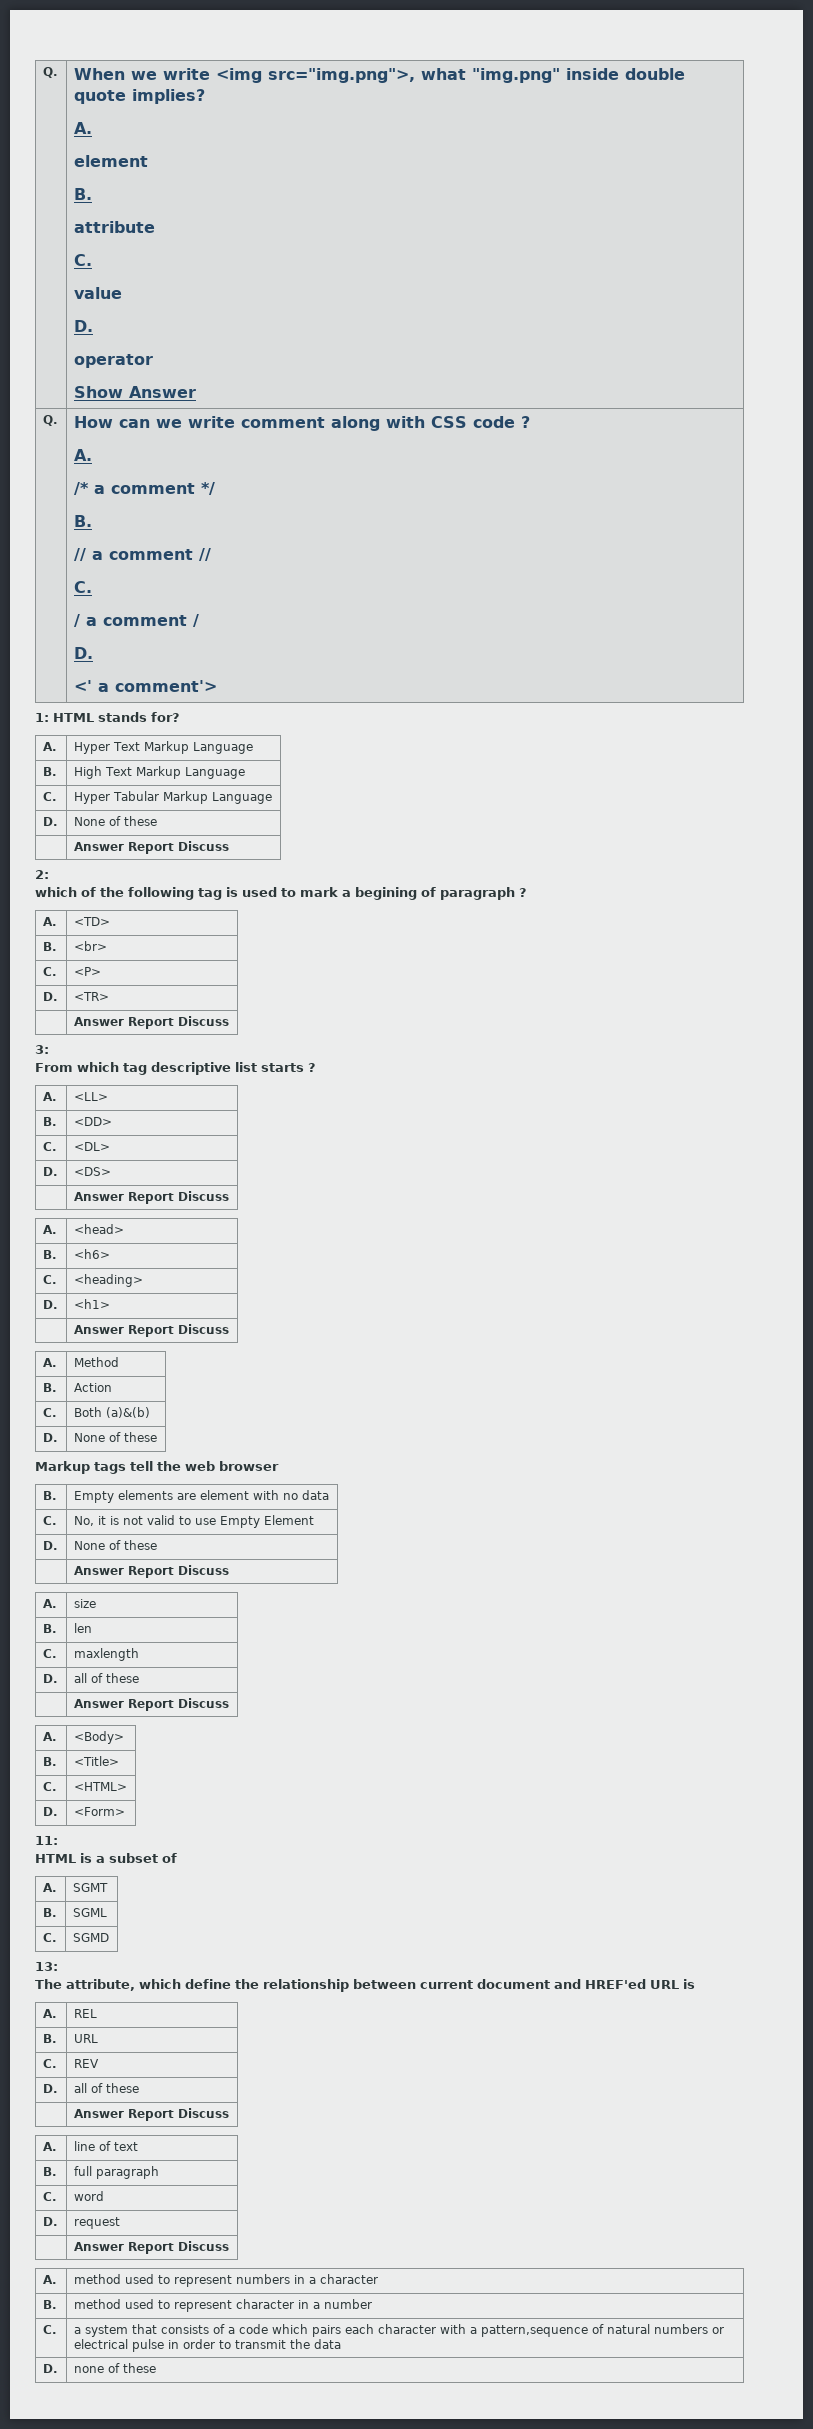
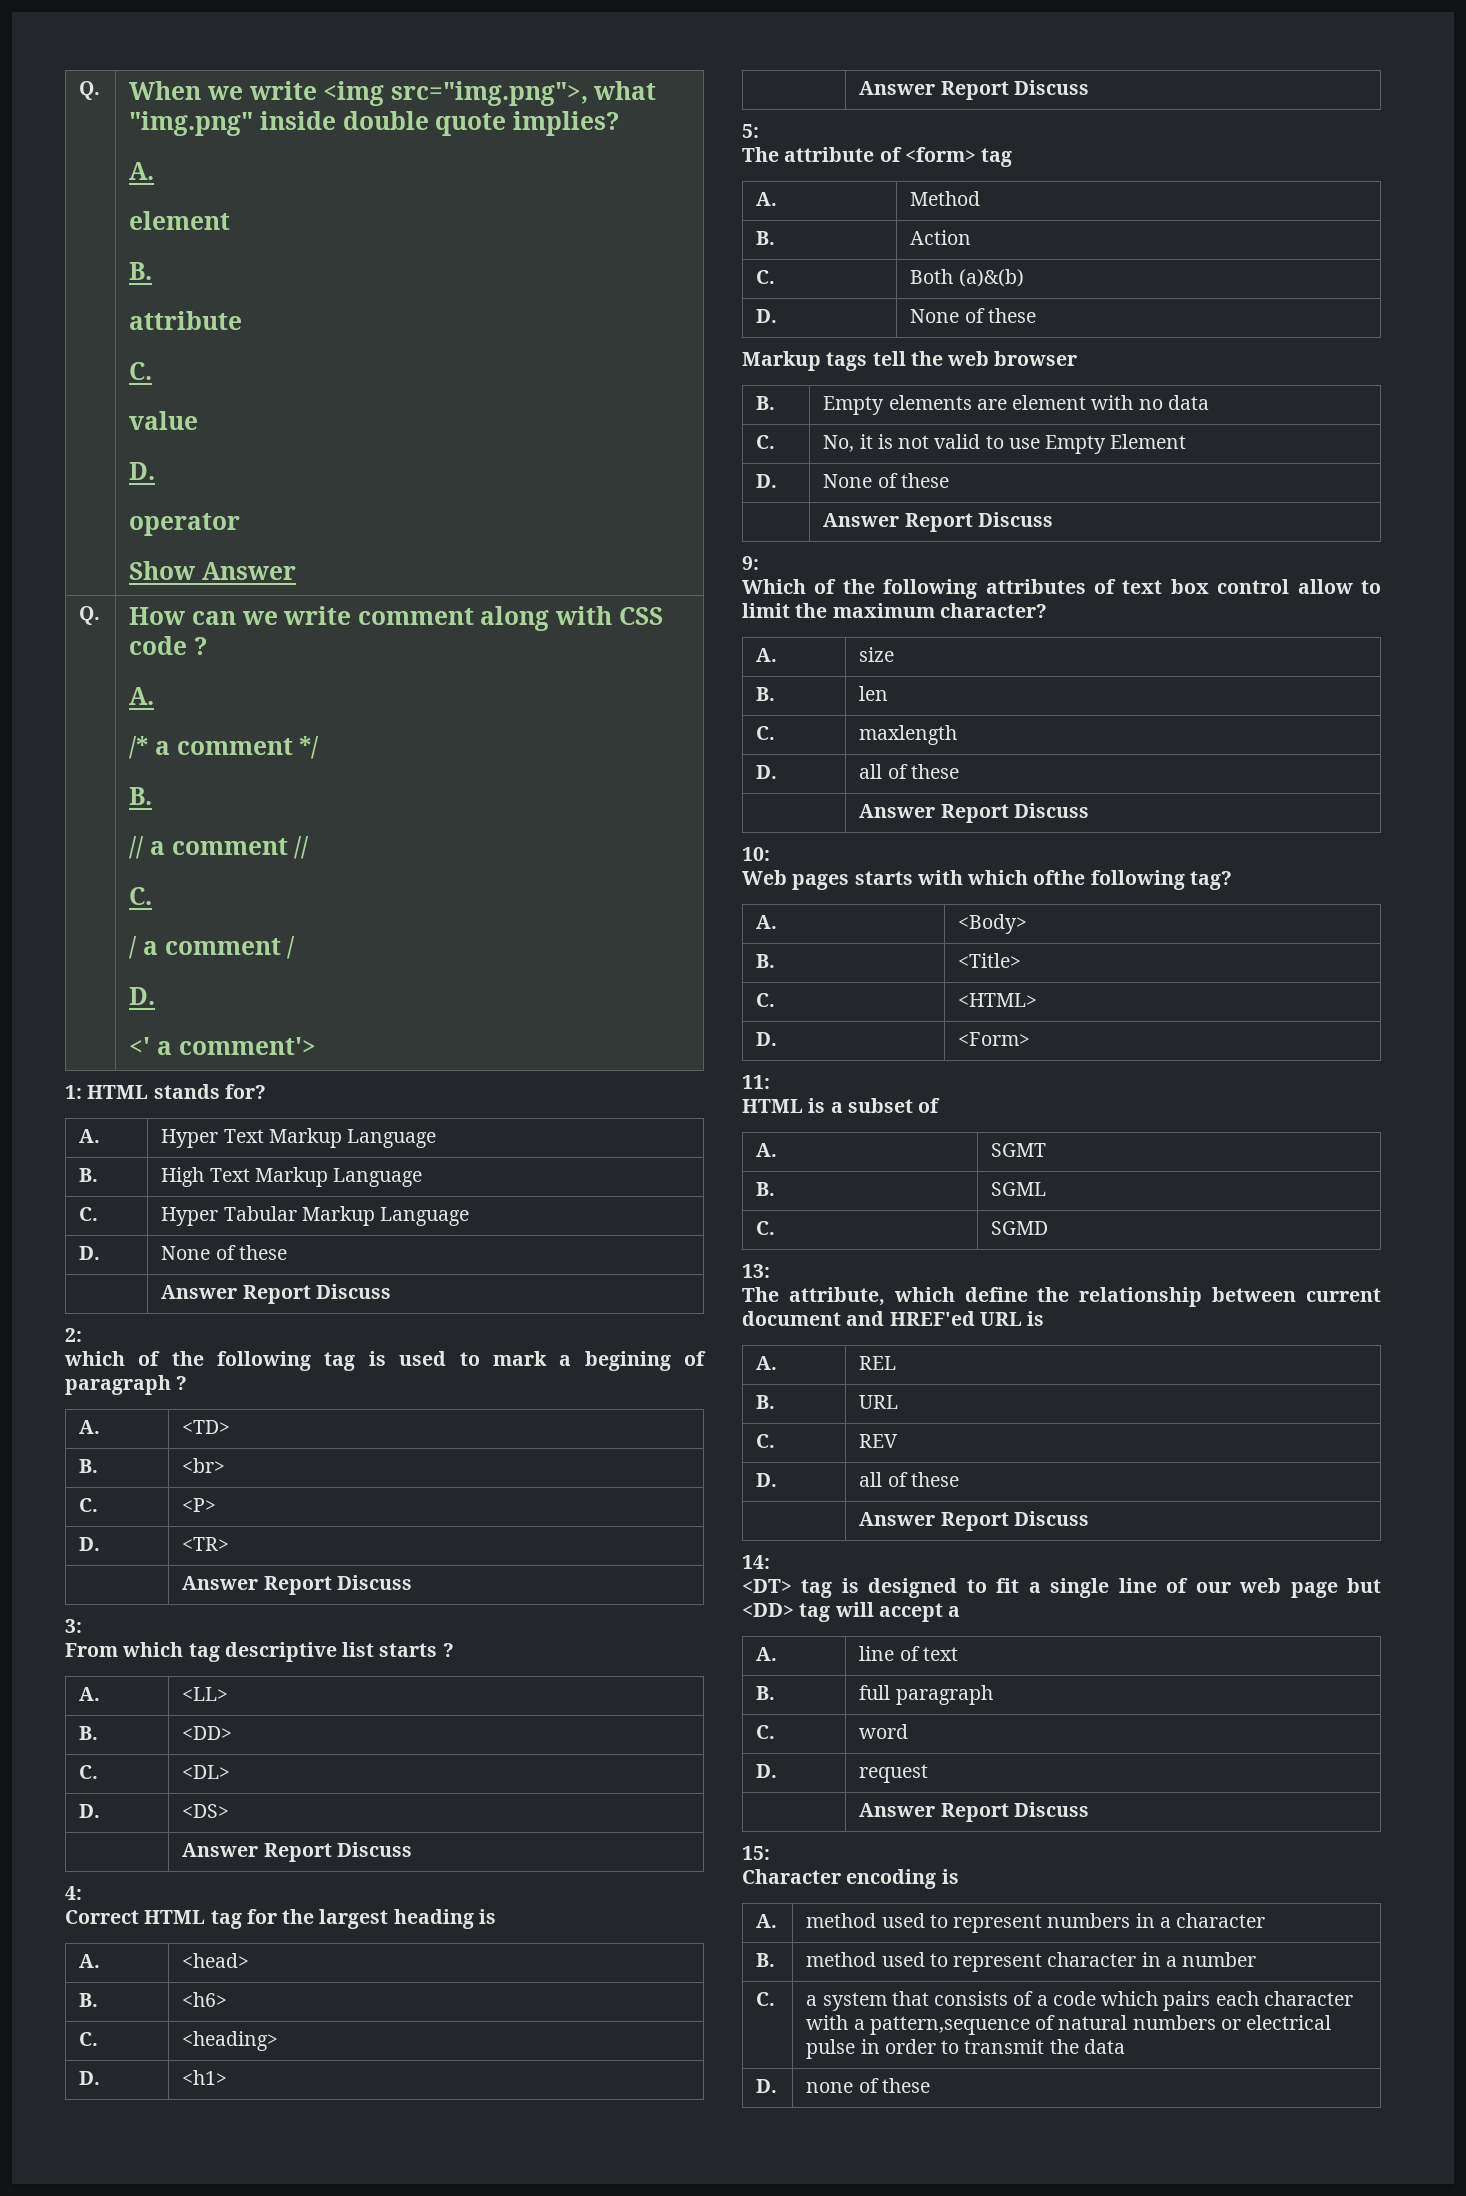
(229, 1196) none -> [65,1886,82,1900] [65,1909,496,1929] // 4: // Correct HTML tag for the largest heading is
(229, 1329) none -> [742,124,759,138] [742,147,1013,167] // 5: // The attribute of <form> tag
(229, 1570) none -> [742,556,759,570] [742,579,1381,599] [742,603,1047,618] // 9: // Which of the following attributes of text box control allow to limit the maximum character?
(229, 1703) none -> [742,847,770,861] [742,870,1232,890] // 10: // Web pages starts with which ofthe following tag?
(229, 2113) none -> [742,1555,770,1569] [742,1578,1381,1598] [742,1602,961,1622] // 14: // <DT> tag is designed to fit a single line of our web page but <DD> tag will accept a
(229, 2246) none -> [742,1846,770,1860] [742,1869,959,1889] // 15: // Character encoding is

